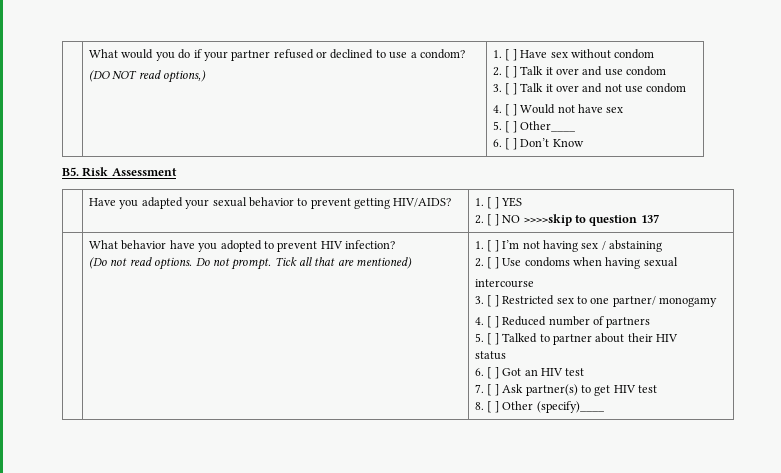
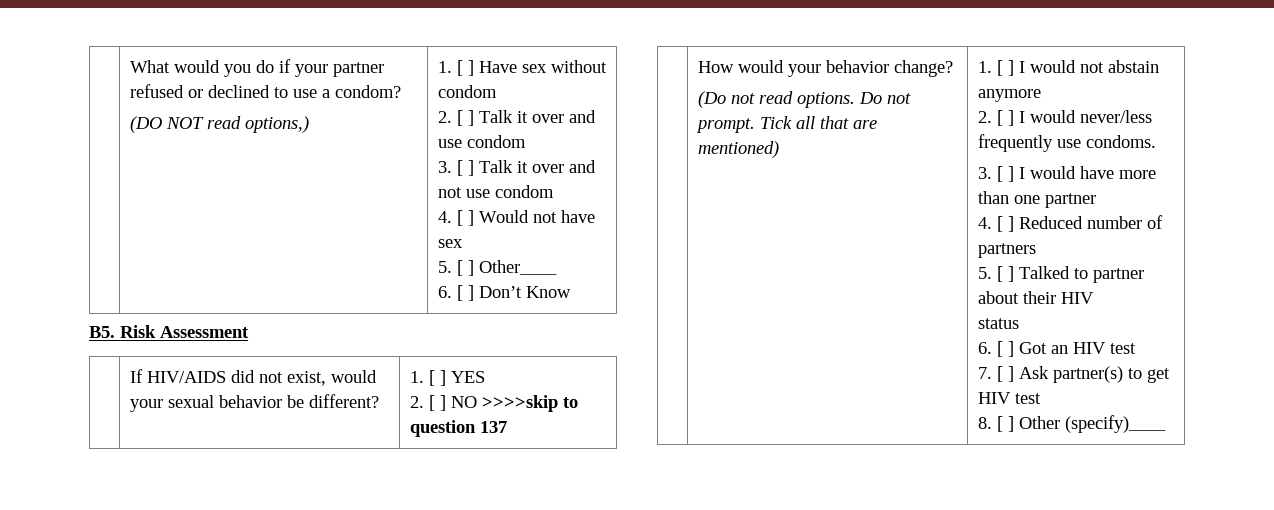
[89,197,452,209] Have you adapted your sexual behavior to prevent getting HIV/AIDS? -> [129,369,377,386] [129,394,379,412] If HIV/AIDS did not exist, would your sexual behavior be different?
[89,240,396,252] What behavior have you adopted to prevent HIV infection? -> [697,60,953,77] How would your behavior change?
[502,240,663,252] [475,257,678,269] [475,279,535,288] [475,295,718,307] I’m not having sex / abstaining // 2. [ ] Use condoms when having sexual // intercourse // 3. [ ] Restricted sex to one partner/ monogamy -> [1018,60,1159,73] [977,89,1041,102] [977,110,1152,126] [977,134,1156,152] [977,166,1156,182] [977,191,1096,208] I would not abstain anymore // 2. [ ] I would never/less frequently use condoms. // 3. [ ] I would have more than one partner

